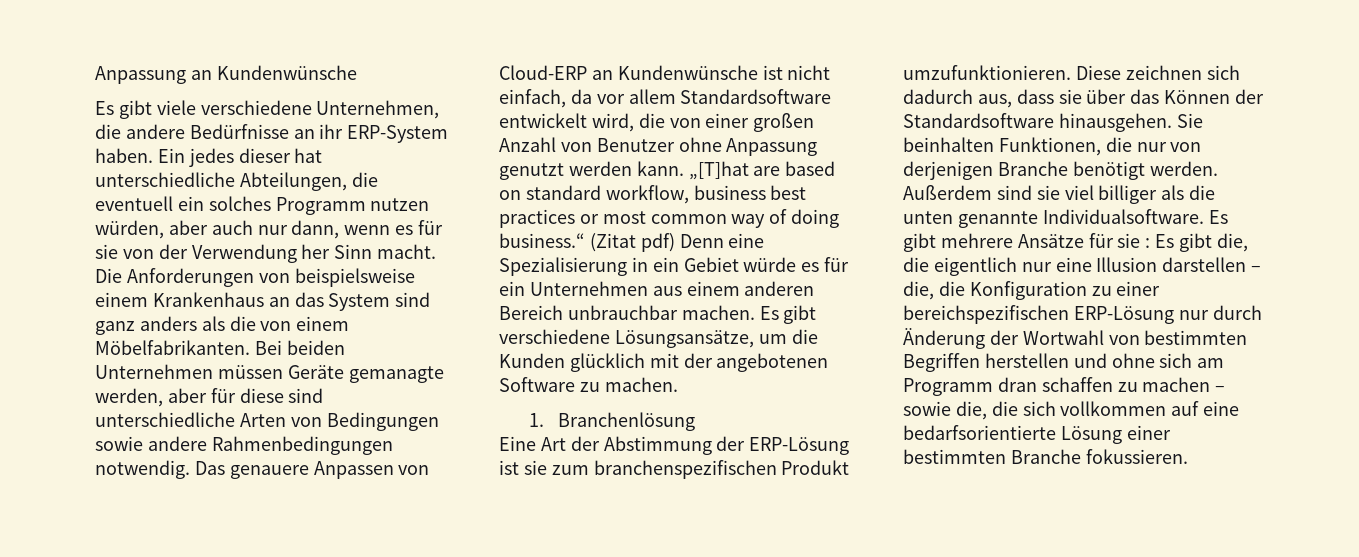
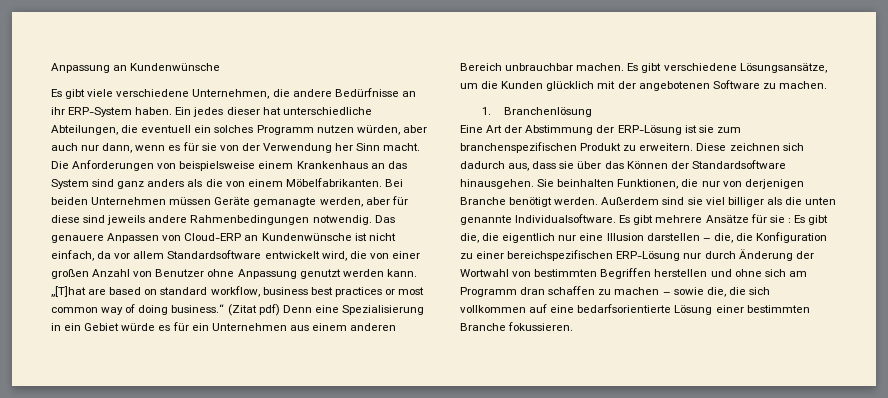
[95,412,439,431] [95,436,143,451] unterschiedliche Arten von Bedingungen sowie -> [107,215,146,225] jeweils
[903,65,1071,80] umzufunktionieren. -> [623,143,694,151] zu erweitern.

